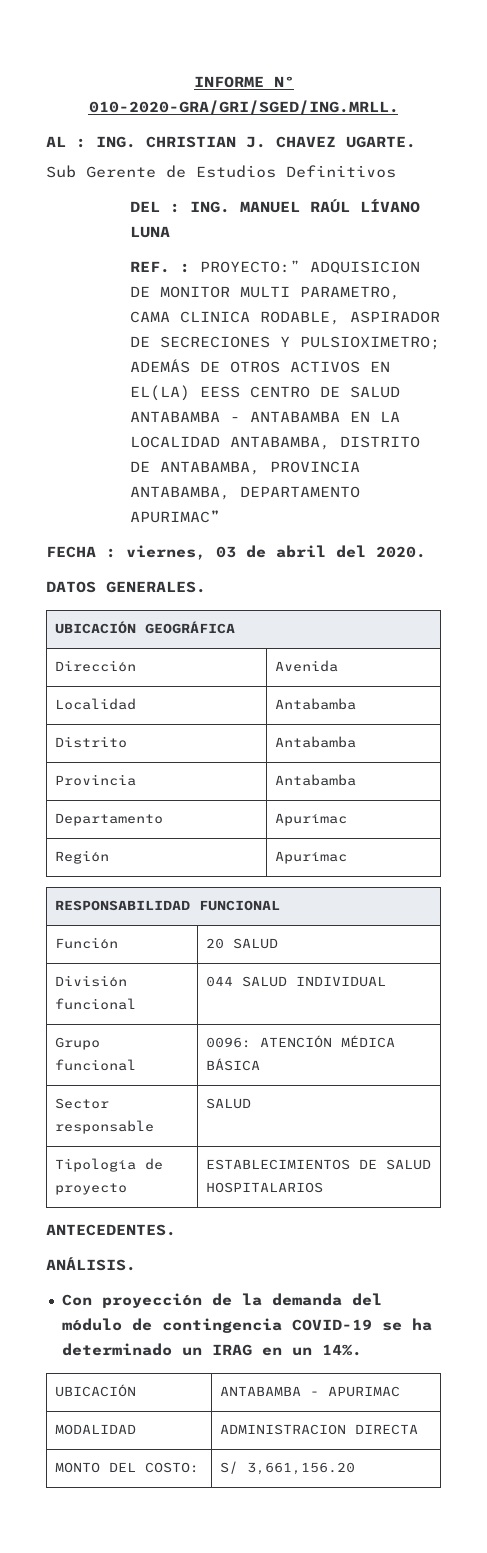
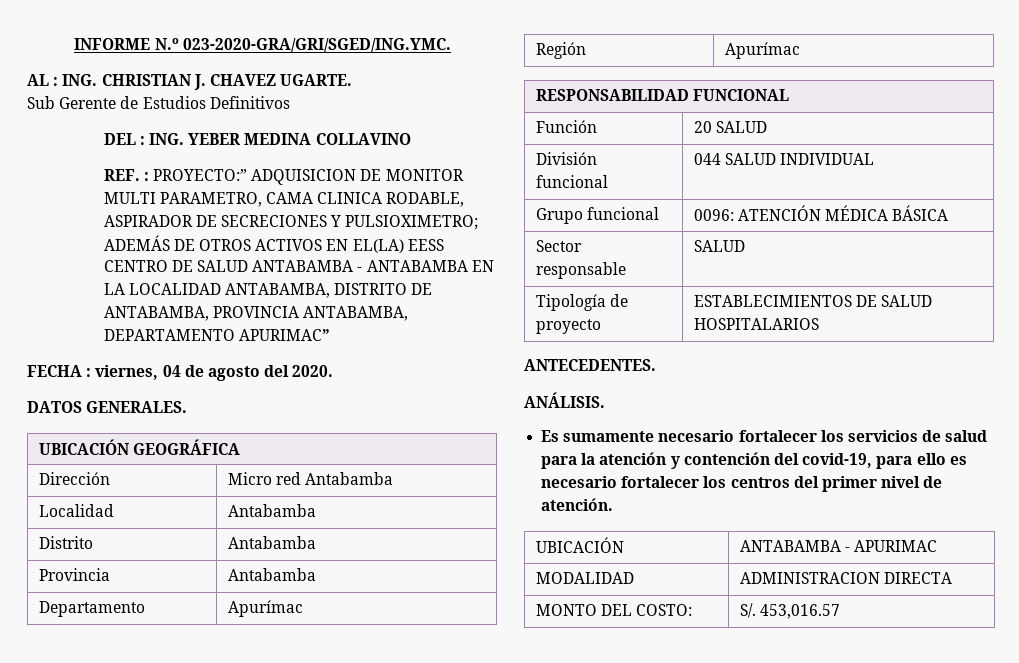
[273,76,294,87] [88,100,399,115] Nº 010-2020-GRA/GRI/SGED/ING.MRLL. -> [154,38,451,53] N.º 023-2020-GRA/GRI/SGED/ING.YMC.
[240,199,421,213] [130,226,171,238] MANUEL RAÚL LÍVANO LUNA -> [188,133,411,145] YEBER MEDINA COLLAVINO
[216,545,326,558] 03 de abril -> [162,365,260,381] 04 de agosto
[274,660,338,672] Avenida -> [227,472,393,485] Micro red Antabamba
[61,1293,382,1308] [61,1318,432,1333] [61,1343,362,1356] Con proyección de la demanda del módulo de contingencia COVID-19 se ha determinado un IRAG en un 14%. -> [541,430,988,442] [541,452,967,469] [541,476,943,492] [541,498,614,511] Es sumamente necesario fortalecer los servicios de salud para la atención y contención del covid-19, para ello es necesario fortalecer los centros del primer nivel de atención.
[219,1461,355,1475] S/ 3,661,156.20 -> [739,603,840,619] S/. 453,016.57

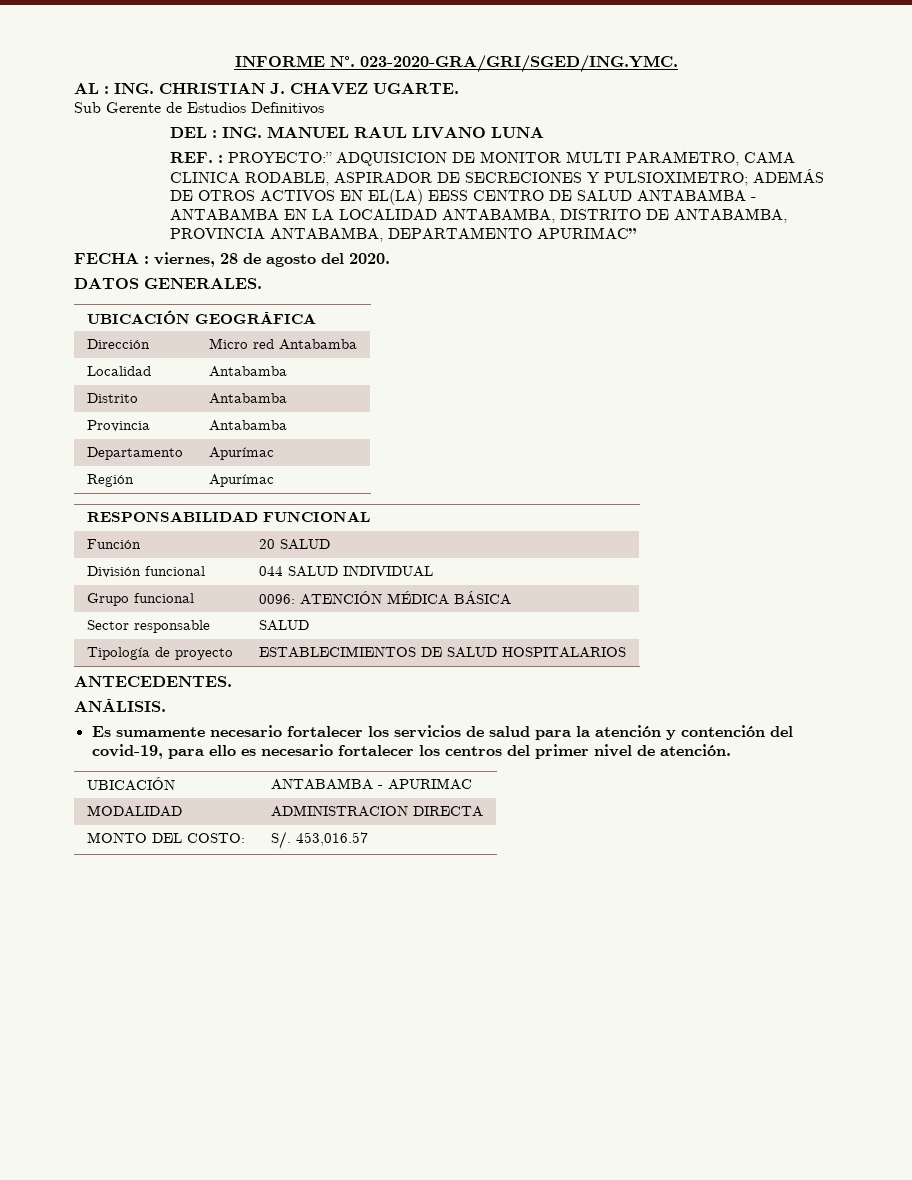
[154,38,179,50] N.º -> [329,56,355,67] N°.
[188,133,411,145] YEBER MEDINA COLLAVINO -> [266,126,544,139] MANUEL RAUL LIVANO LUNA
[162,365,181,377] 04 -> [220,253,238,264] 28

